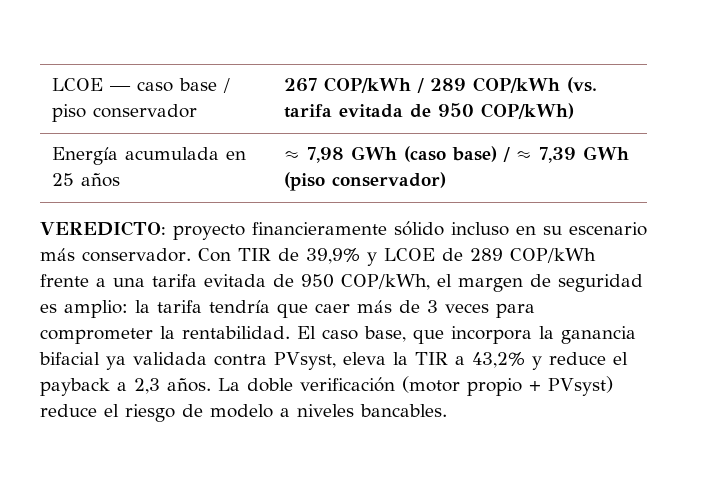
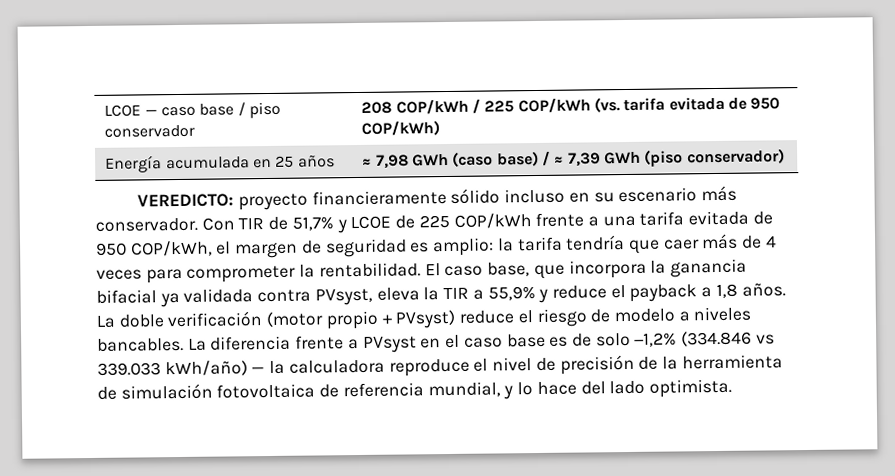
[284,78,318,92] 267 -> [361,101,393,114] 208
[430,78,467,91] 289 -> [484,100,515,113] 225
[305,248,360,264] 39,9% -> [291,216,334,231] 51,7%
[469,248,503,261] 289 -> [418,214,450,229] 225
[427,300,438,313] 3 -> [764,235,777,248] 4
[471,352,525,368] 43,2% -> [487,286,536,301] 55,9%
[134,378,160,394] 2,3 -> [715,283,738,299] 1,8
(447, 410) none -> [187,330,775,353] [97,354,783,377] [97,378,732,400] La diferencia frente a PVsyst en el caso base es de solo −1,2% (334.846 vs 339.033 kWh/año) — la calculadora reproduce el nivel de precisión de la herramienta de simulación fotovoltaica de referencia mundial, y lo hace del lado optimista.

